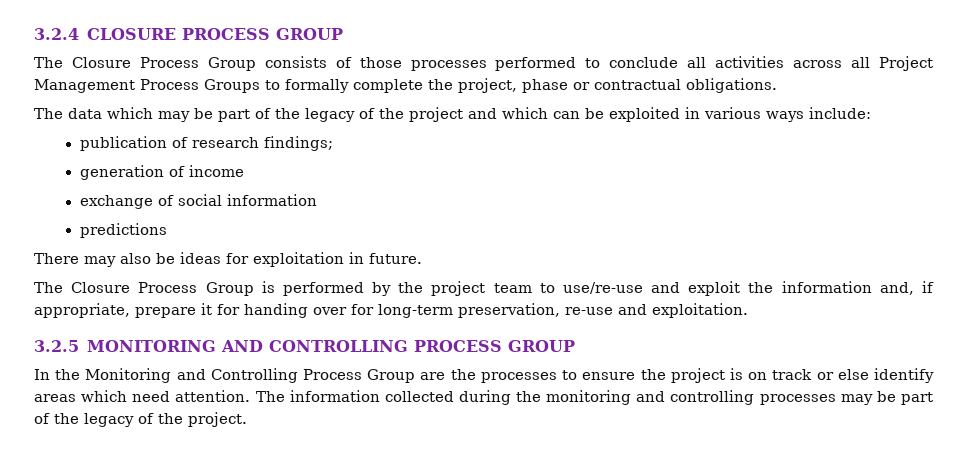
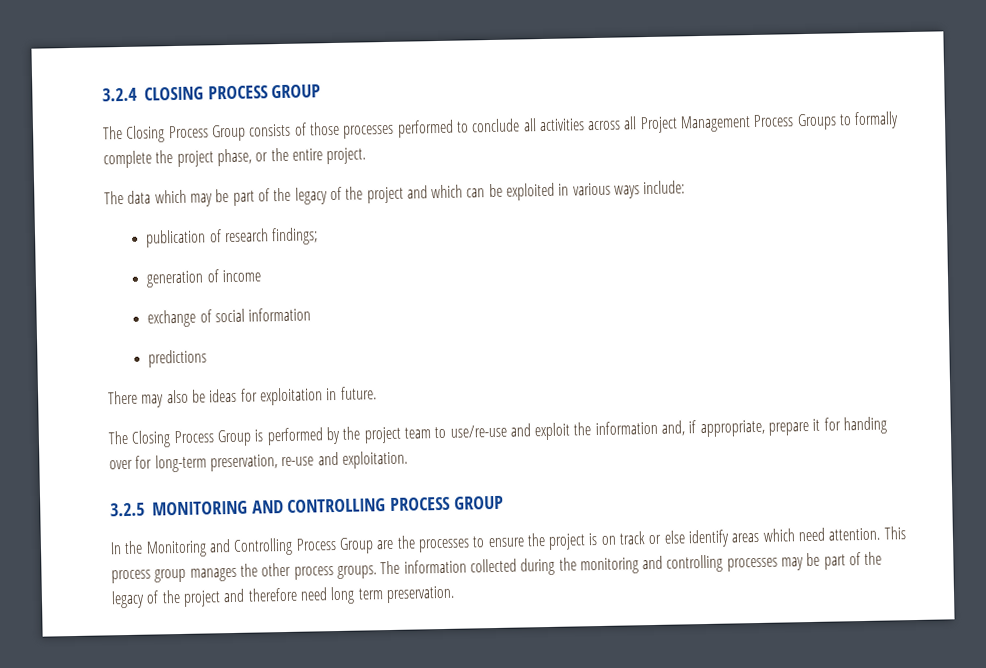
[86,28,176,40] CLOSURE -> [144,86,204,101] CLOSING
[71,57,131,68] Closure -> [125,125,166,143] Closing
[458,78,777,93] project, phase or contractual obligations. -> [176,147,367,167] project phase, or the entire project.
[71,282,131,293] Closure -> [131,430,172,448] Closing
(251, 396) none -> [883,526,906,540] [111,562,377,584] This process group manages the other process groups.
[188,412,247,427] project. -> [182,585,455,607] project and therefore need long term preservation.

